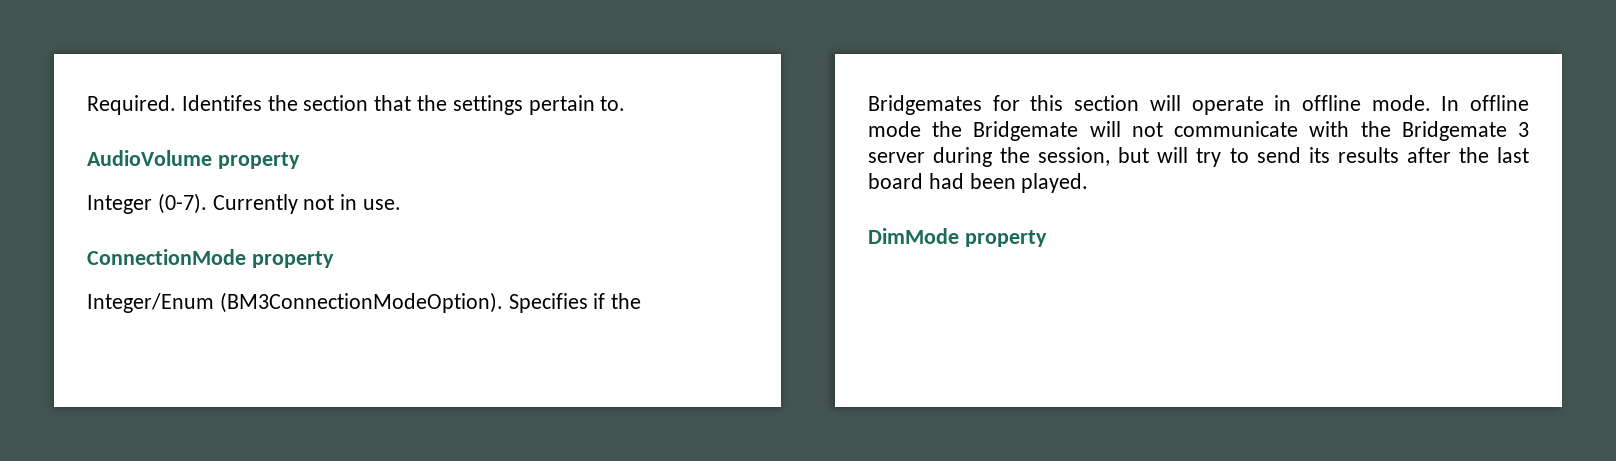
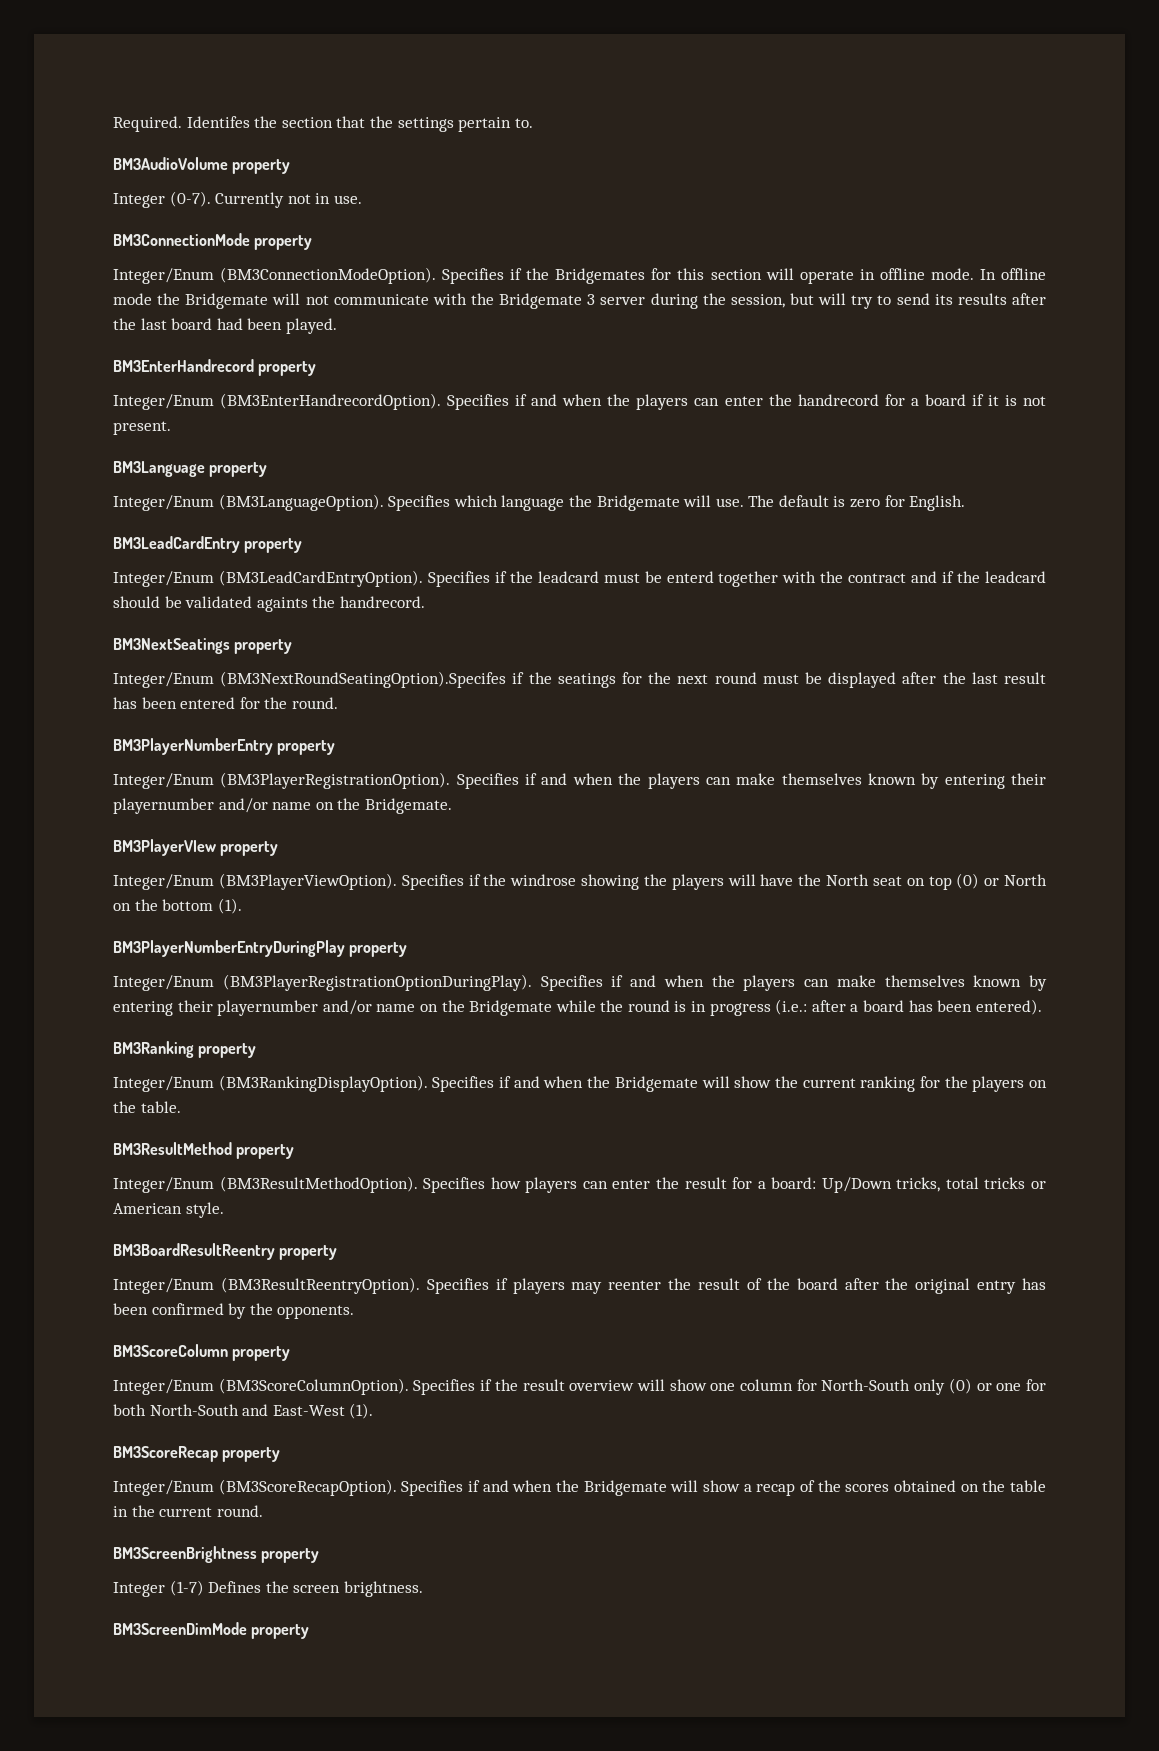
[87,150,212,166] AudioVolume -> [113,157,228,170] BM3AudioVolume
[87,249,246,265] ConnectionMode -> [113,233,250,246] BM3ConnectionMode
[868,228,1047,247] DimMode property -> [113,359,317,376] [113,393,1046,410] [113,421,171,435] [113,461,268,477] [113,494,966,511] [113,536,303,553] [113,570,1046,587] [113,596,425,612] [113,638,293,654] [113,671,1047,688] [113,697,338,709] [113,738,336,755] [113,772,1047,789] [113,798,452,814] [113,839,279,856] [113,873,1048,890] [113,898,242,914] [113,940,408,957] [113,974,1047,991] [113,999,1042,1016] [113,1041,257,1058] [113,1075,1047,1092] [113,1101,181,1113] [113,1142,295,1159] [113,1176,1046,1193] [113,1202,224,1218] [113,1243,338,1260] [113,1277,1046,1294] [113,1303,355,1319] [113,1344,291,1361] [113,1378,1047,1395] [113,1403,374,1419] [113,1446,281,1462] [113,1479,1046,1496] [113,1505,263,1517] [113,1546,320,1563] [113,1580,423,1597] [113,1622,310,1639] BM3EnterHandrecord property // Integer/Enum (BM3EnterHandrecordOption). Specifies if and when the players can enter the handrecord for a board if it is not present. // BM3Language property // Integer/Enum (BM3LanguageOption). Specifies which language the Bridgemate will use. The default is zero for English. // BM3LeadCardEntry property // Integer/Enum (BM3LeadCardEntryOption). Specifies if the leadcard must be enterd together with the contract and if the leadcard should be validated againts the handrecord. // BM3NextSeatings property // Integer/Enum (BM3NextRoundSeatingOption).Specifes if the seatings for the next round must be displayed after the last result has been entered for the round. // BM3PlayerNumberEntry property // Integer/Enum (BM3PlayerRegistrationOption). Specifies if and when the players can make themselves known by entering their playernumber and/or name on the Bridgemate. // BM3PlayerVIew property // Integer/Enum (BM3PlayerViewOption). Specifies if the windrose showing the players will have the North seat on top (0) or North on the bottom (1). // BM3PlayerNumberEntryDuringPlay property // Integer/Enum (BM3PlayerRegistrationOptionDuringPlay). Specifies if and when the players can make themselves known by entering their playernumber and/or name on the Bridgemate while the round is in progress (i.e.: after a board has been entered). // BM3Ranking property // Integer/Enum (BM3RankingDisplayOption). Specifies if and when the Bridgemate will show the current ranking for the players on the table. // BM3ResultMethod property // Integer/Enum (BM3ResultMethodOption). Specifies how players can enter the result for a board: Up/Down tricks, total tricks or American style. // BM3BoardResultReentry property // Integer/Enum (BM3ResultReentryOption). Specifies if players may reenter the result of the board after the original entry has been confirmed by the opponents. // BM3ScoreColumn property // Integer/Enum (BM3ScoreColumnOption). Specifies if the result overview will show one column for North-South only (0) or one for both North-South and East-West (1). // BM3ScoreRecap property // Integer/Enum (BM3ScoreRecapOption). Specifies if and when the Bridgemate will show a recap of the scores obtained on the table in the current round. // BM3ScreenBrightness property // Integer (1-7) Defines the screen brightness. // BM3ScreenDimMode property

